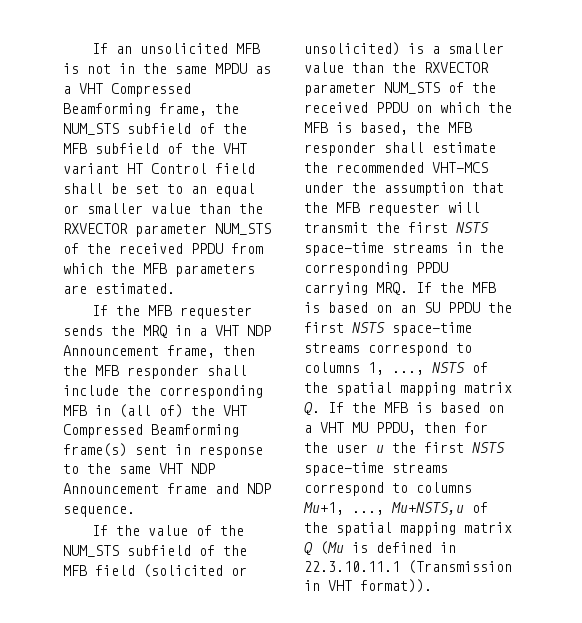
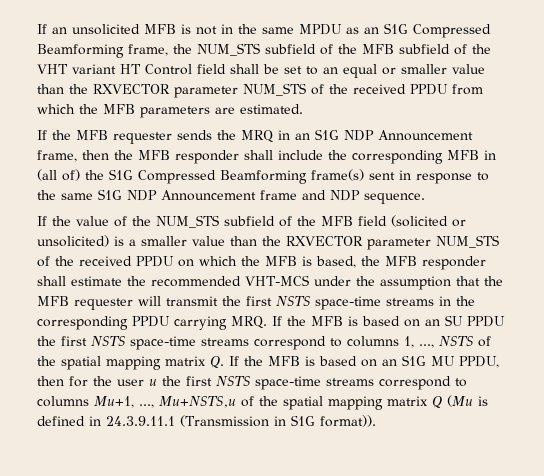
[63,83,103,94] a VHT -> [364,23,408,34] an S1G
[199,325,239,336] a VHT -> [295,129,339,140] an S1G
[223,405,247,416] VHT -> [109,169,133,180] S1G
[159,463,183,474] VHT -> [98,189,122,200] S1G
[304,422,344,433] a VHT -> [382,355,426,366] an S1G
[304,561,400,572] 22.3.10.11.1 -> [106,416,175,426] 24.3.9.11.1
[328,580,352,591] VHT -> [290,415,315,426] S1G

